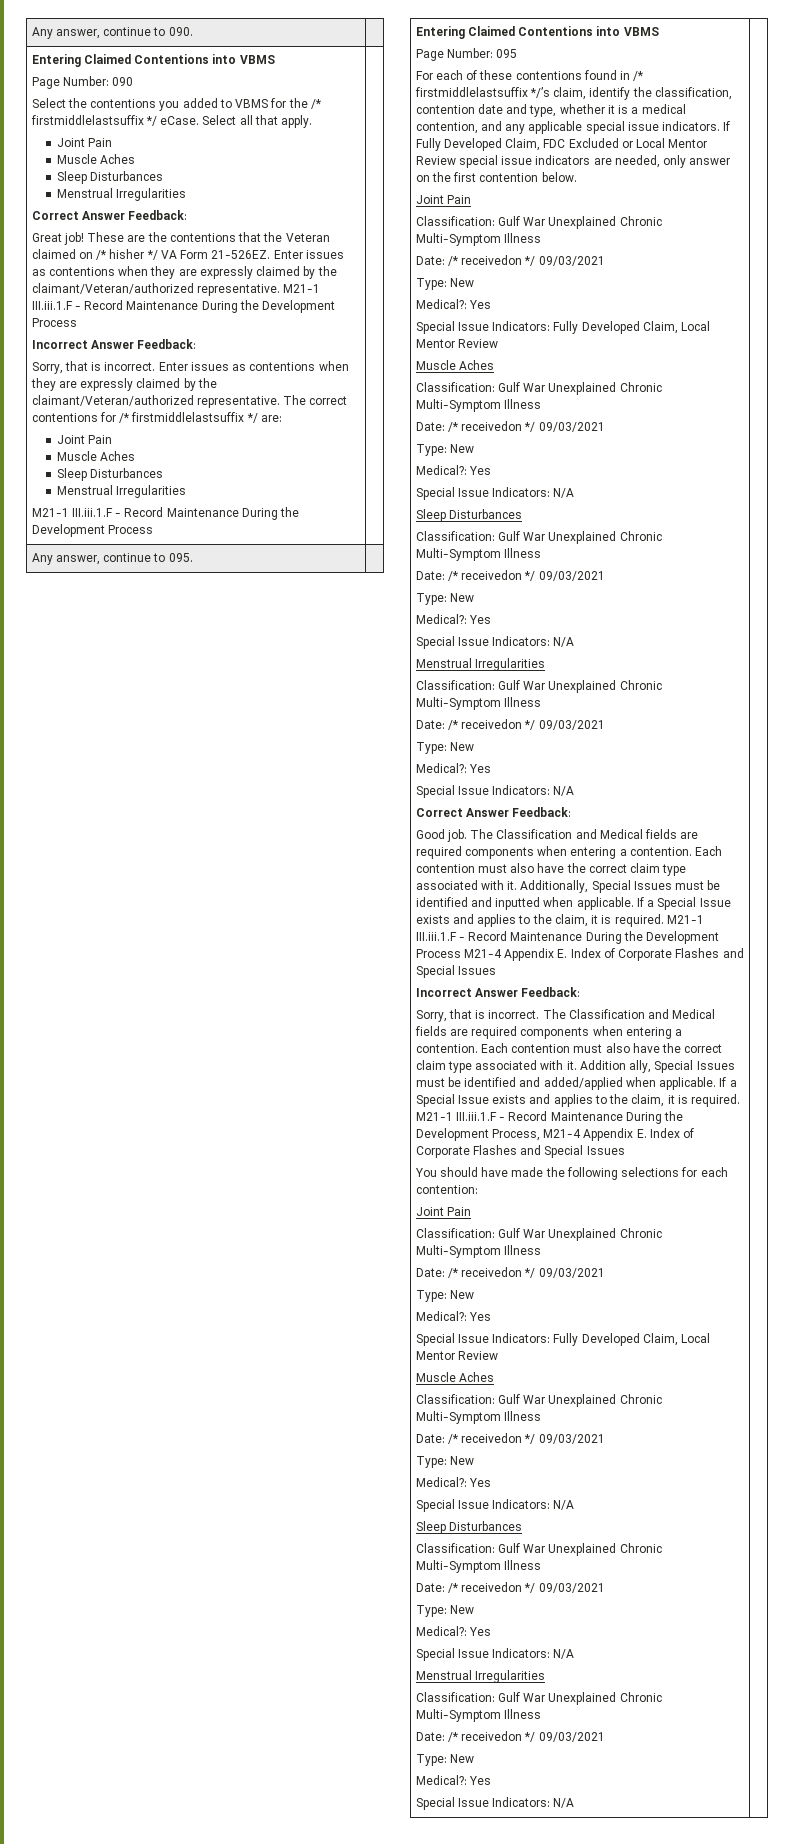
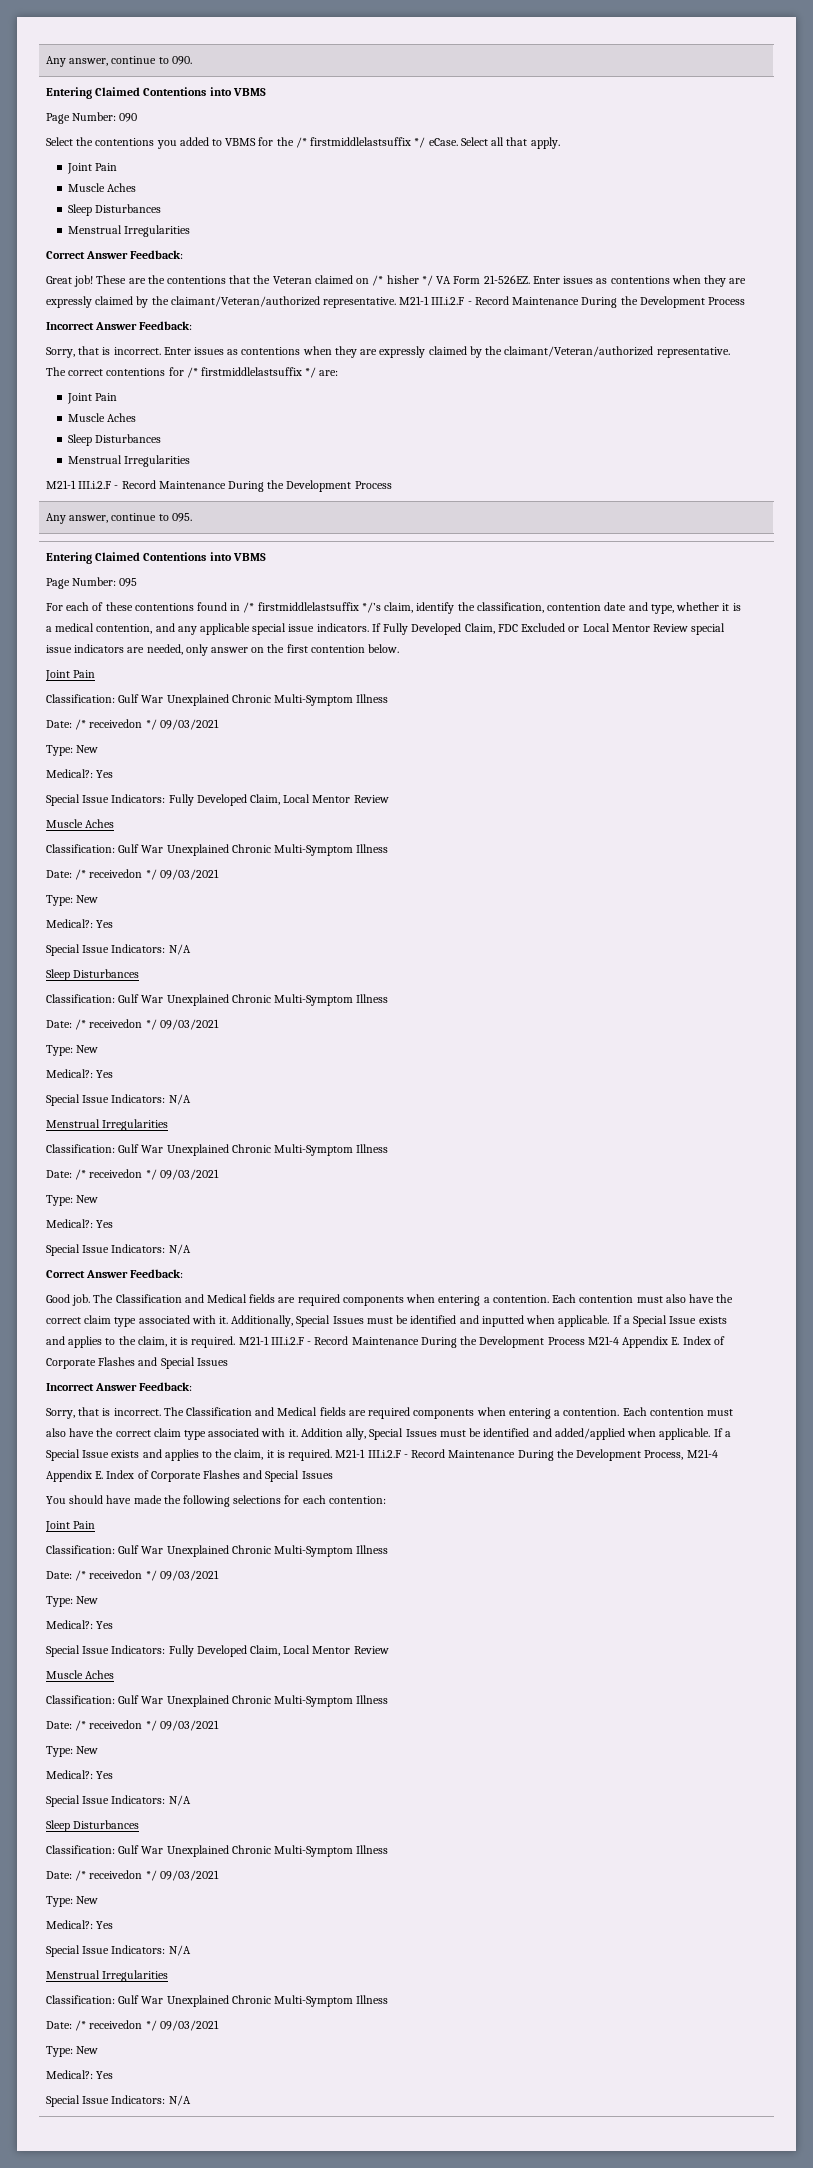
[31,301,73,310] III.iii.1.F -> [431,297,465,305] III.i.2.F
[71,508,113,517] III.iii.1.F -> [78,481,112,489] III.i.2.F
[415,932,457,941] III.iii.1.F -> [270,1337,304,1345] III.i.2.F
[455,1112,497,1121] III.iii.1.F -> [367,1450,401,1458] III.i.2.F

